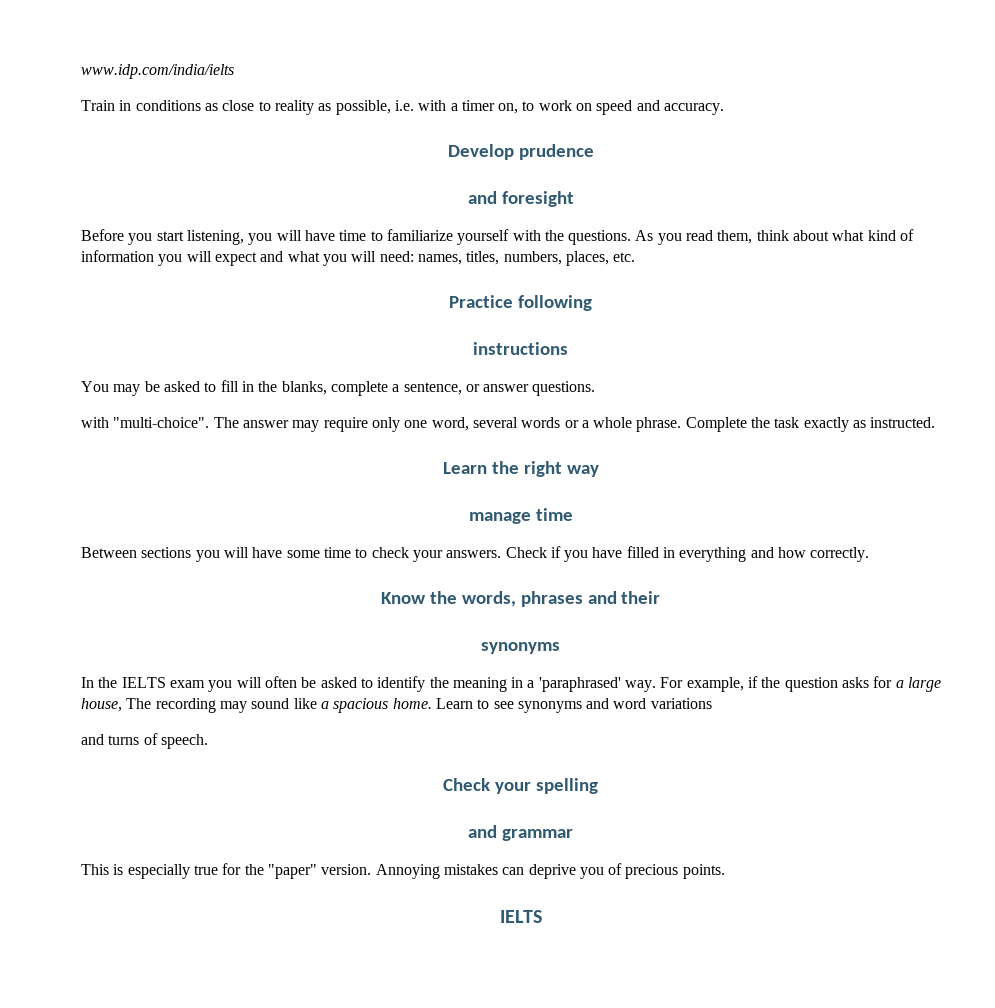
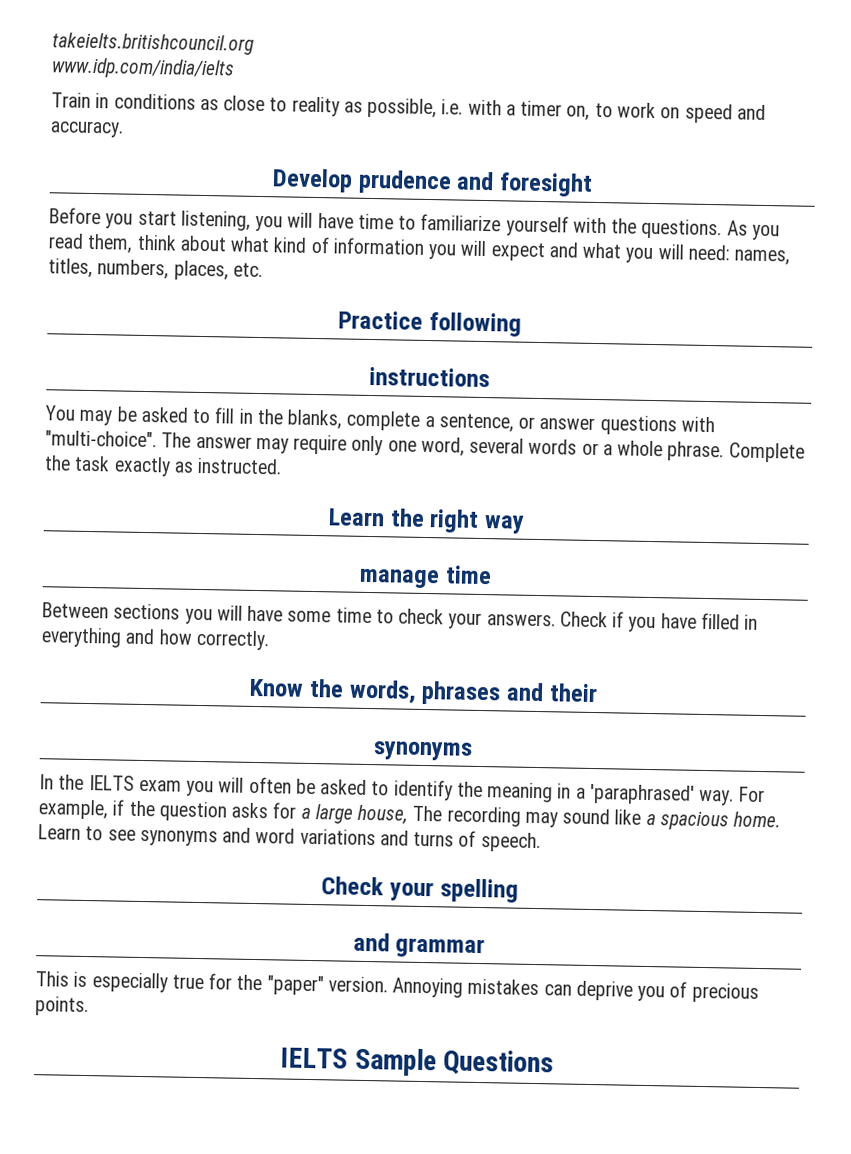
(81, 71) none -> [52,32,254,55] takeielts.britishcouncil.org //
(594, 152) // -> (452, 182) none
[532,381,596,396] questions. // -> [599,415,677,436] questions
(712, 703) // -> (376, 837) none
(542, 916) none -> [354,1047,554,1077] Sample Questions

